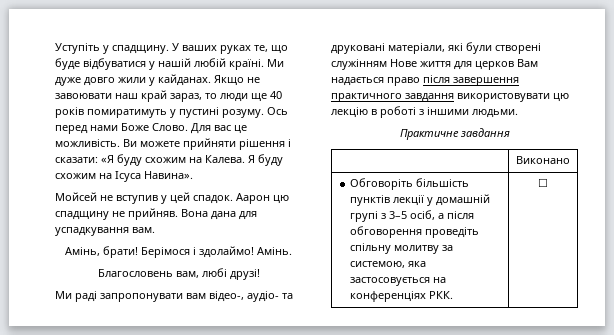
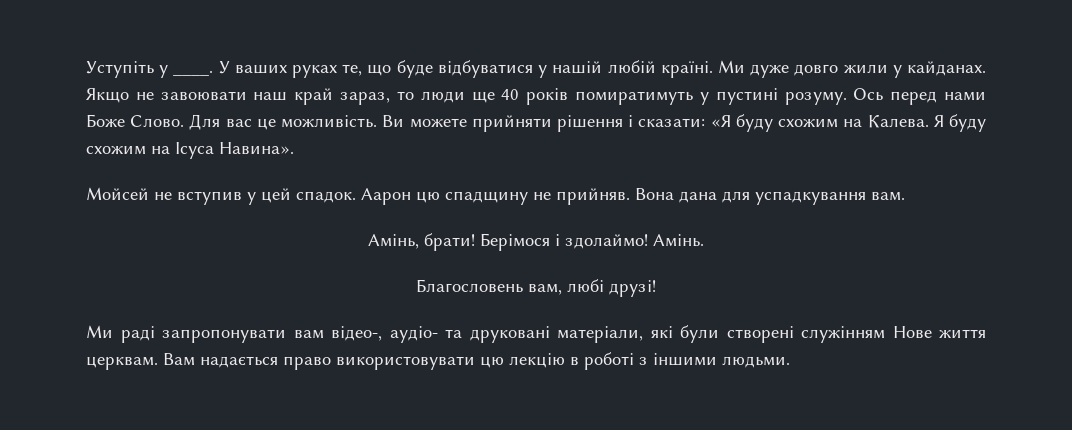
[112,45,169,54] спадщину. -> [173,70,214,76] ____.
[454,61,514,70] для церков -> [86,356,158,370] церквам.
[423,75,519,86] [331,93,454,102] після завершення практичного завдання -> (331, 363) none
[399,128,510,140] [516,156,570,164] [349,178,469,190] [349,194,490,206] [349,210,474,222] [349,226,479,238] [349,243,453,254] [349,261,426,268] [349,277,446,286] [349,291,453,302] [538,178,548,187] // Практичне завдання // | Виконано // Обговоріть більшість пунктів лекції у домашній групі з 3–5 осіб, а після обговорення проведіть спільну молитву за системою, яка застосовується на конференціях РКК. | ☐ -> (790, 362) none

